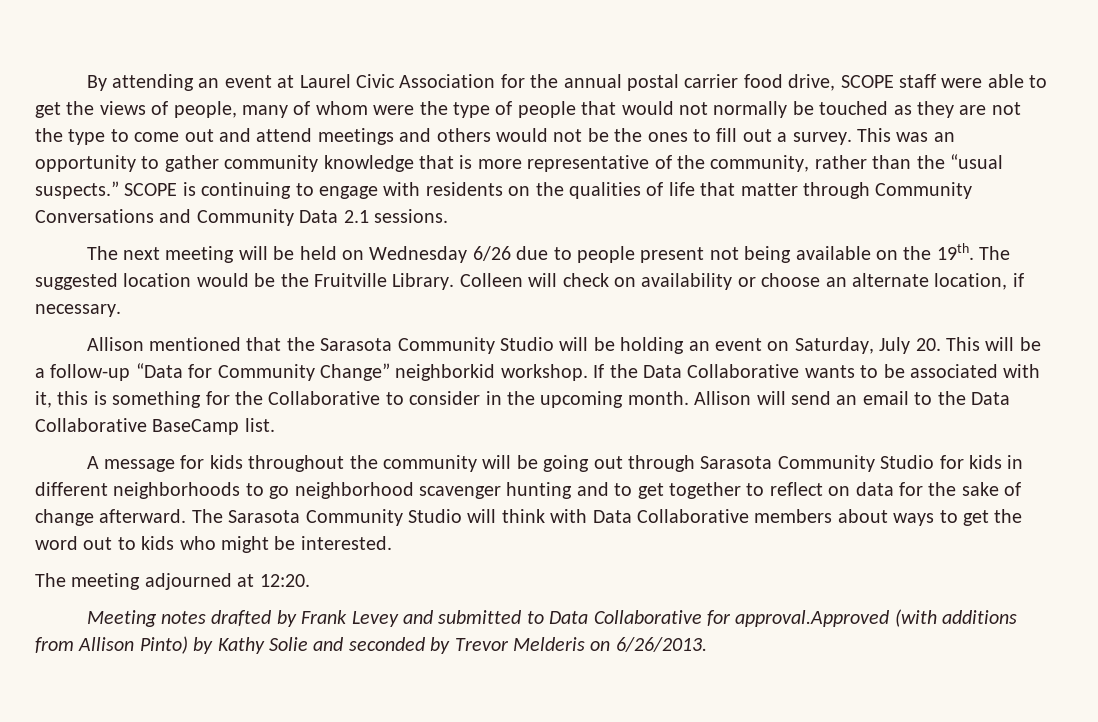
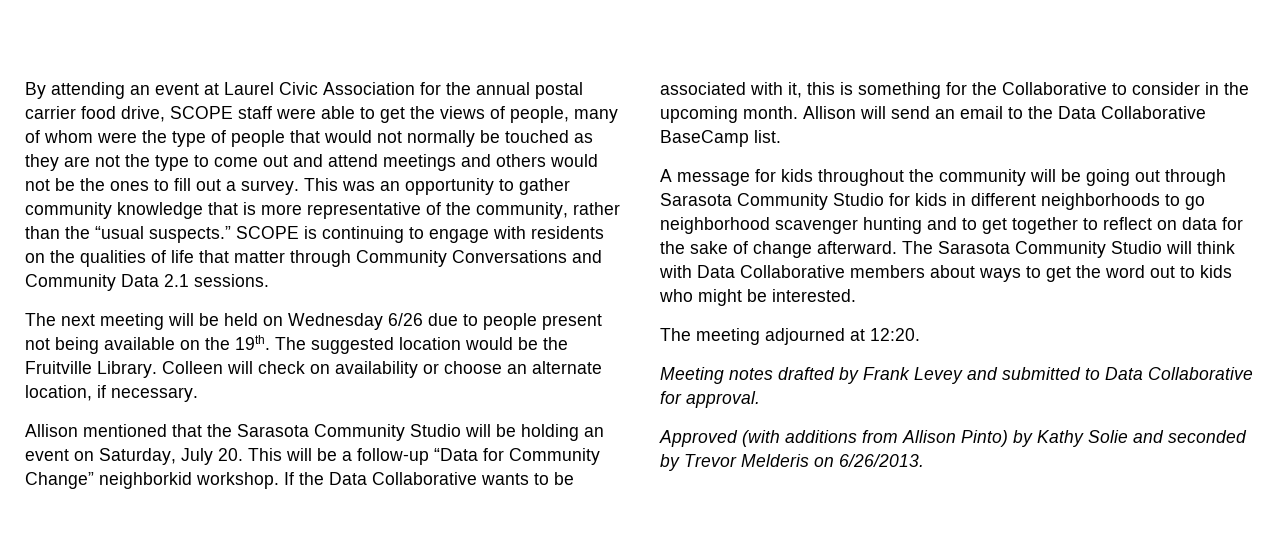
[735,610,890,627] approval.Approved -> [686,391,760,408] [659,430,738,447] approval. // Approved

